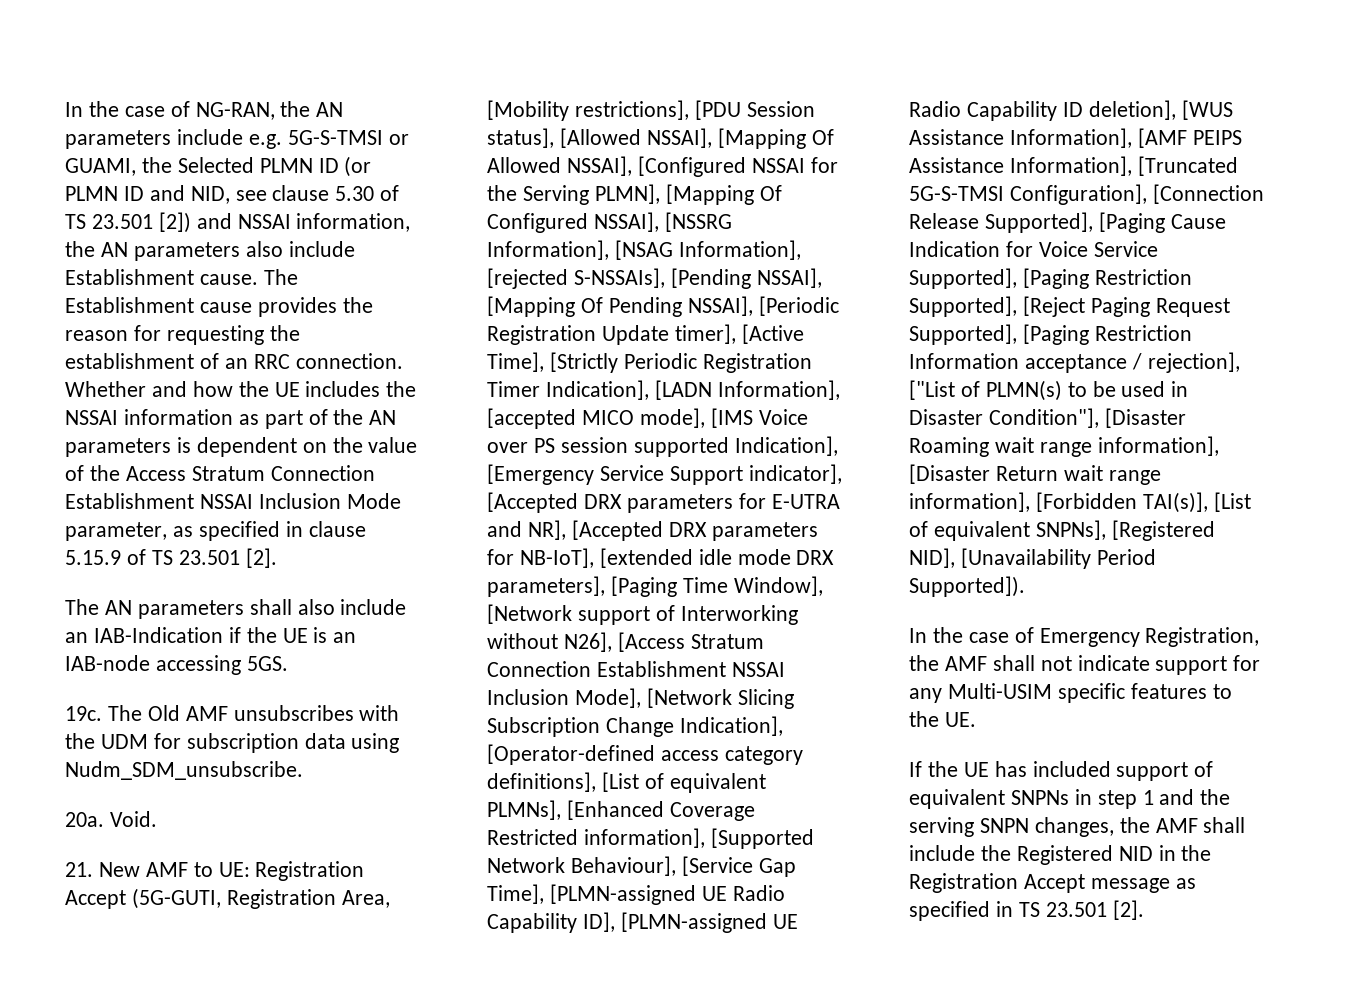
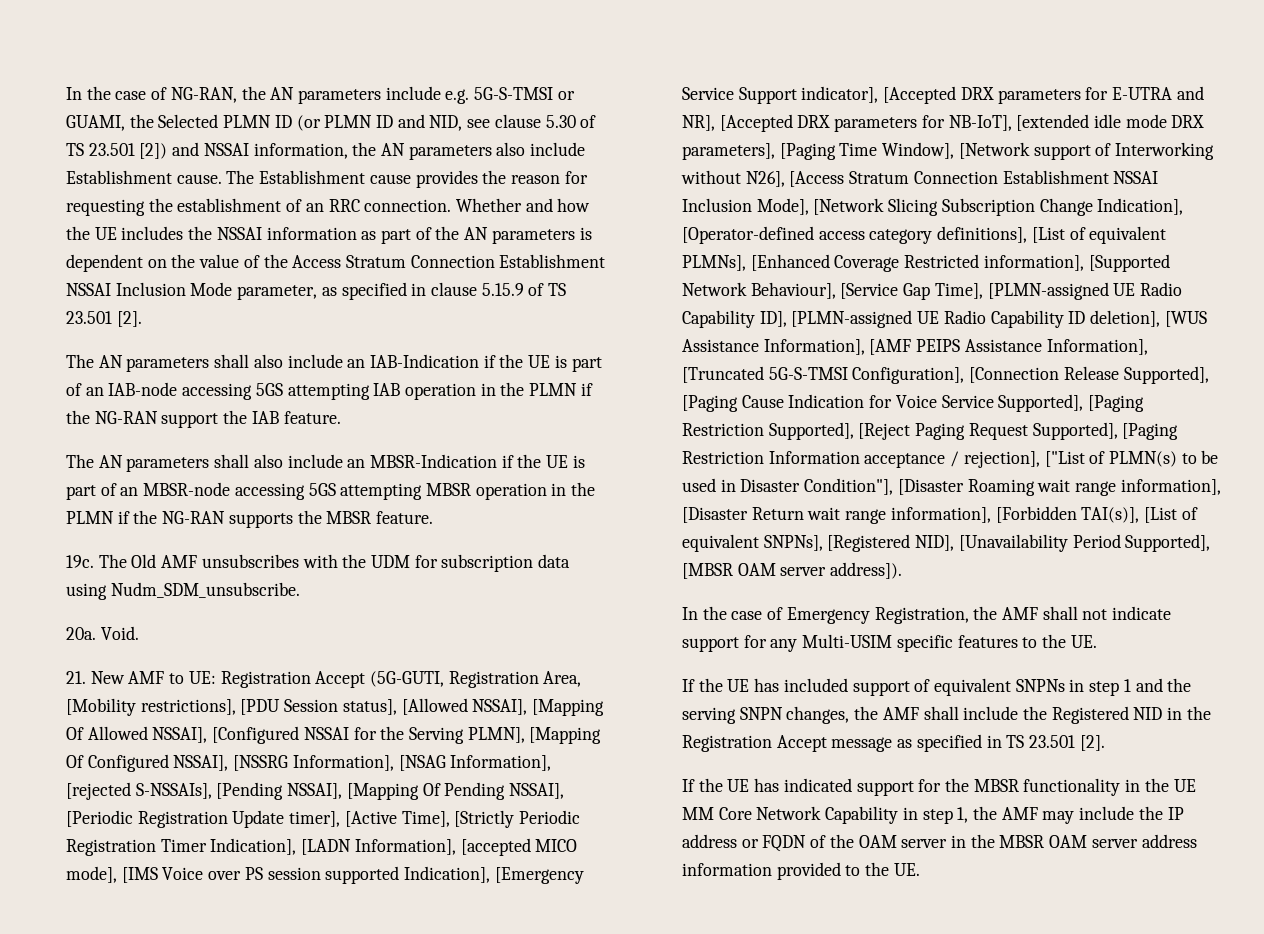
(328, 635) none -> [571,357,602,372] [65,383,82,396] part of
[246,656,288,671] 5GS. -> [255,382,593,400] [65,410,341,428] [65,454,585,472] [65,482,596,500] [65,510,433,528] 5GS attempting IAB operation in the PLMN if the NG-RAN support the IAB feature. // The AN parameters shall also include an MBSR-Indication if the UE is part of an MBSR-node accessing 5GS attempting MBSR operation in the PLMN if the NG-RAN supports the MBSR feature.
[909,576,1026,597] Supported]). -> [1125,534,1211,552] [681,562,903,579] Supported], [MBSR OAM server address]).
(1144, 910) none -> [681,778,1196,796] [681,806,1184,824] [681,834,1197,852] [681,862,920,880] // If the UE has indicated support for the MBSR functionality in the UE MM Core Network Capability in step 1, the AMF may include the IP address or FQDN of the OAM server in the MBSR OAM server address information provided to the UE.

